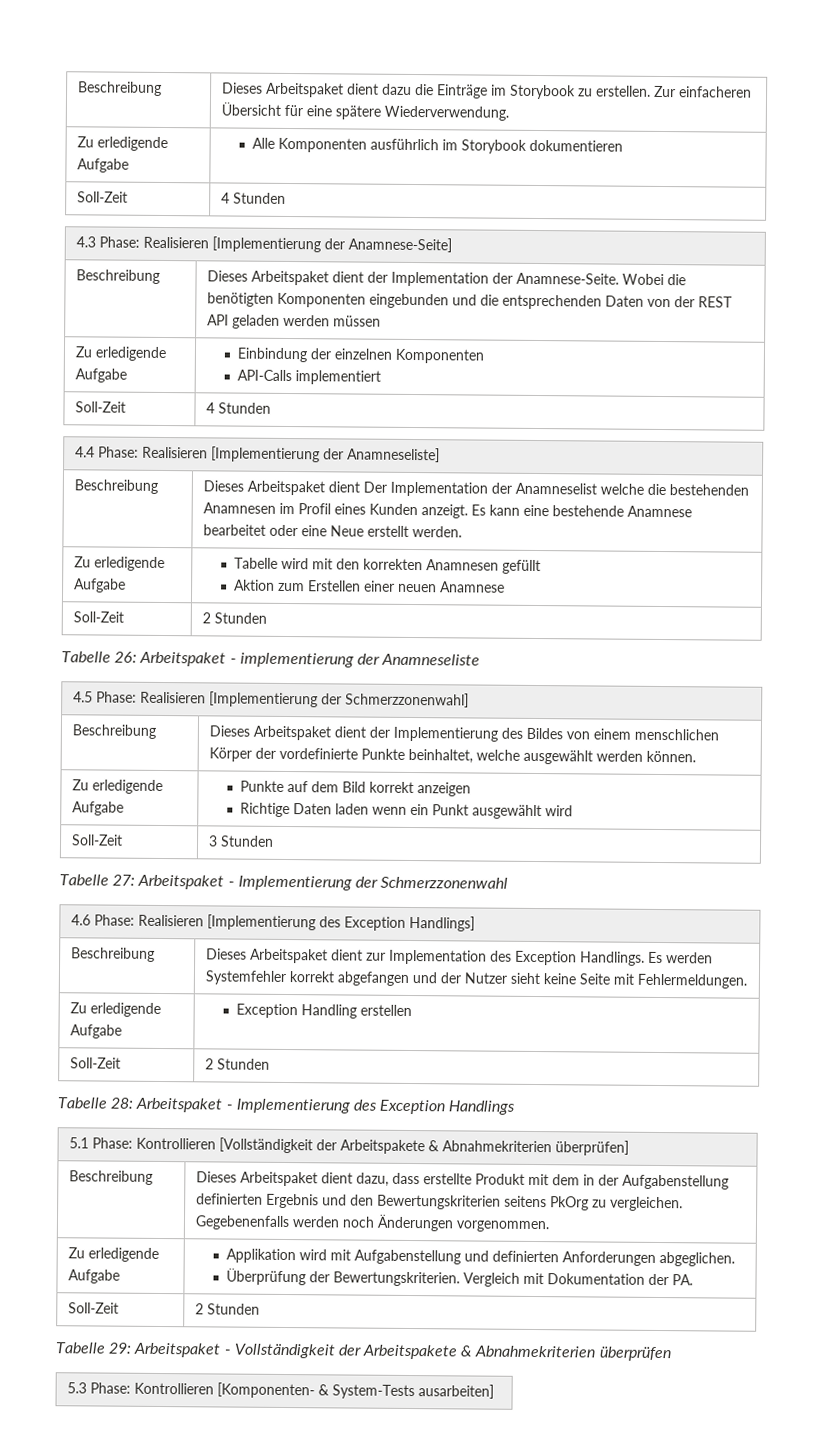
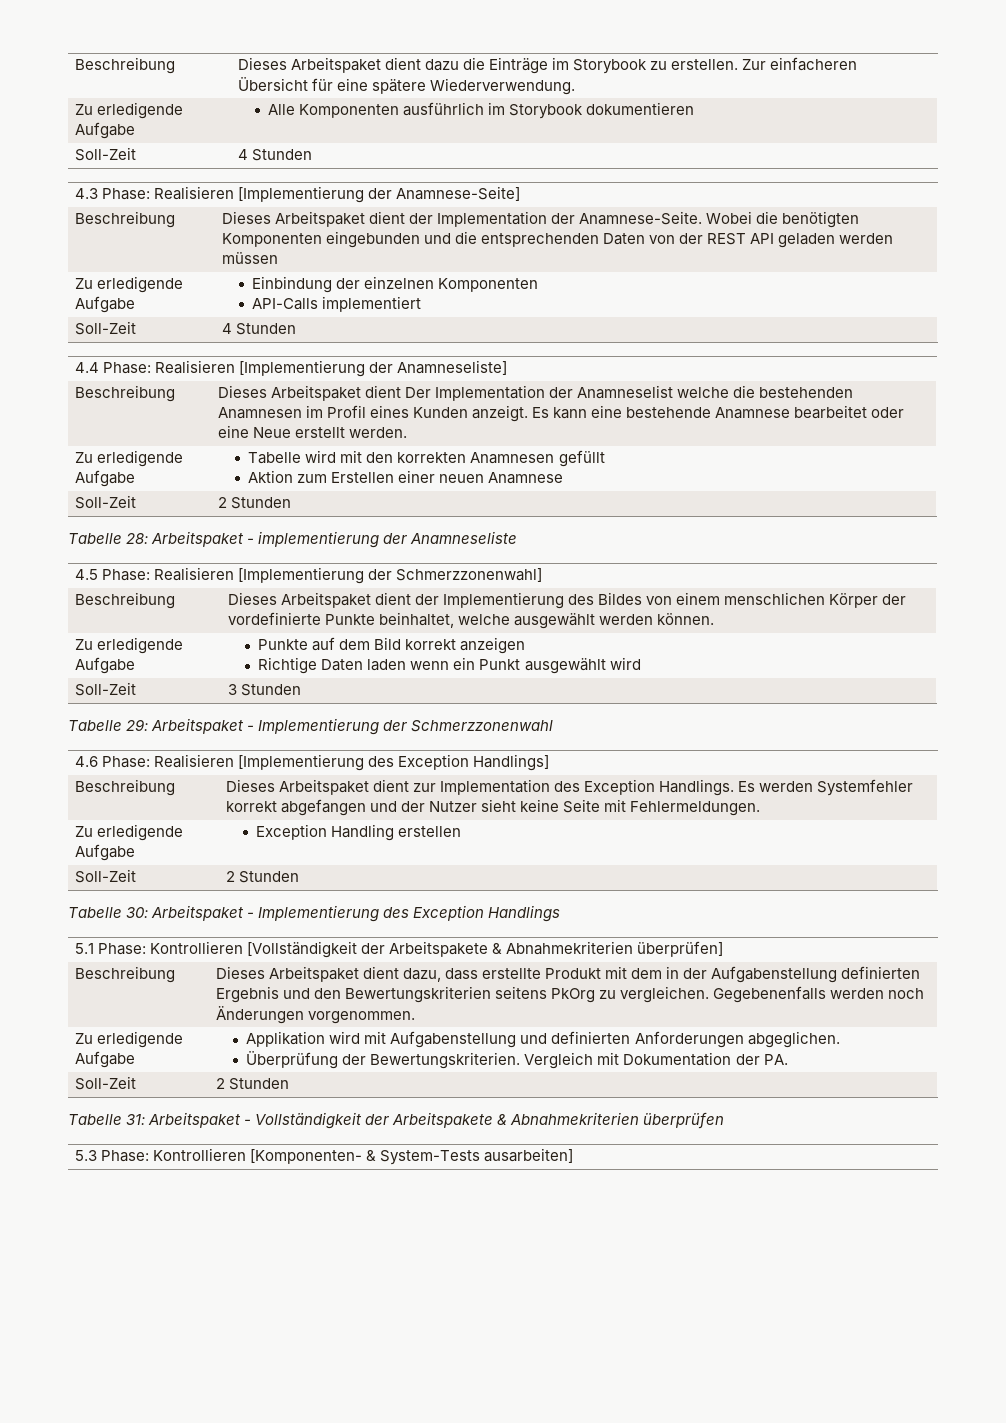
[114,651,138,663] 26: -> [126,533,149,544] 28:
[112,874,136,886] 27: -> [126,719,149,731] 29:
[110,1097,134,1109] 28: -> [126,907,149,918] 30:
[108,1342,133,1354] 29: -> [126,1114,146,1125] 31:

